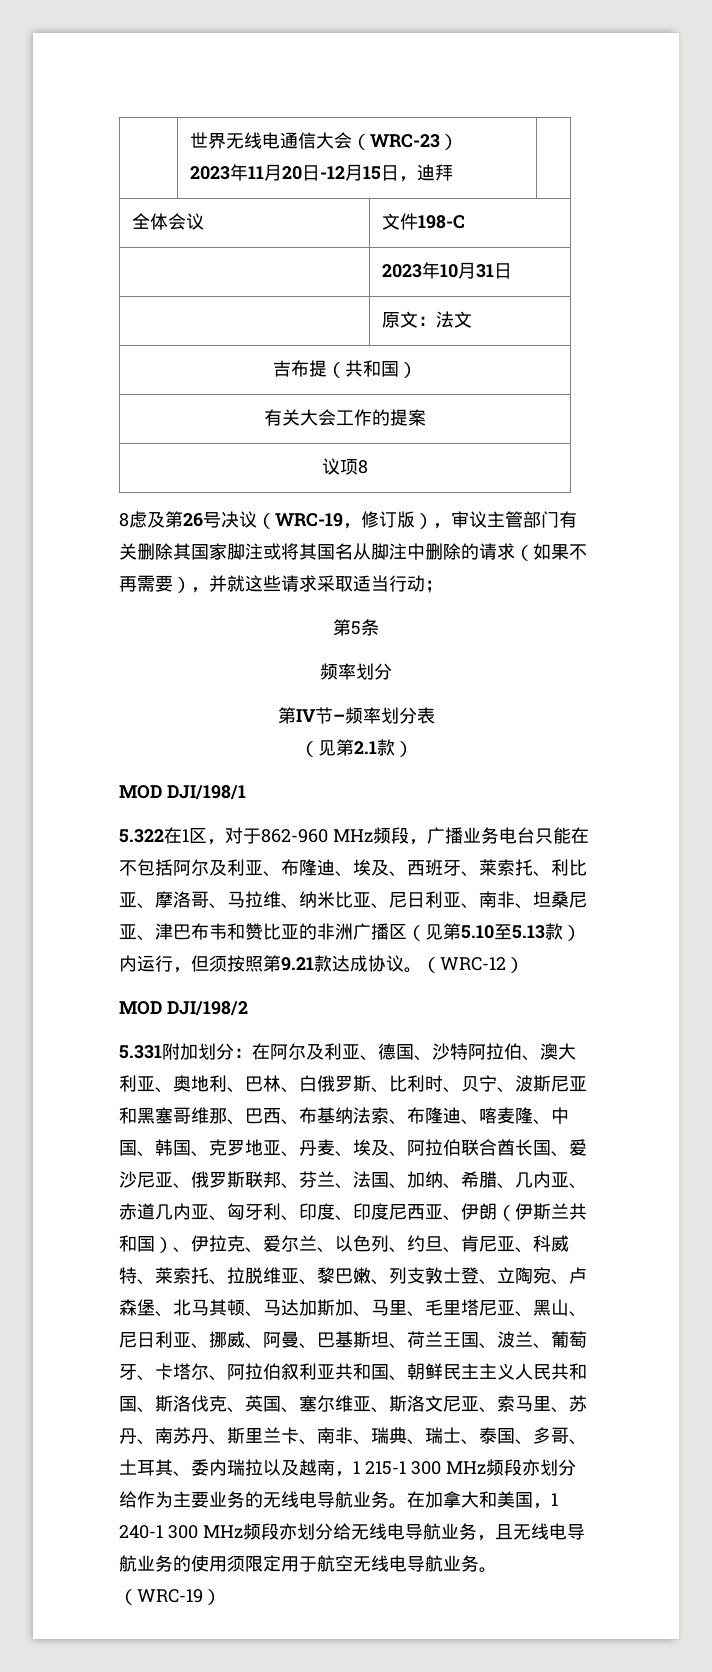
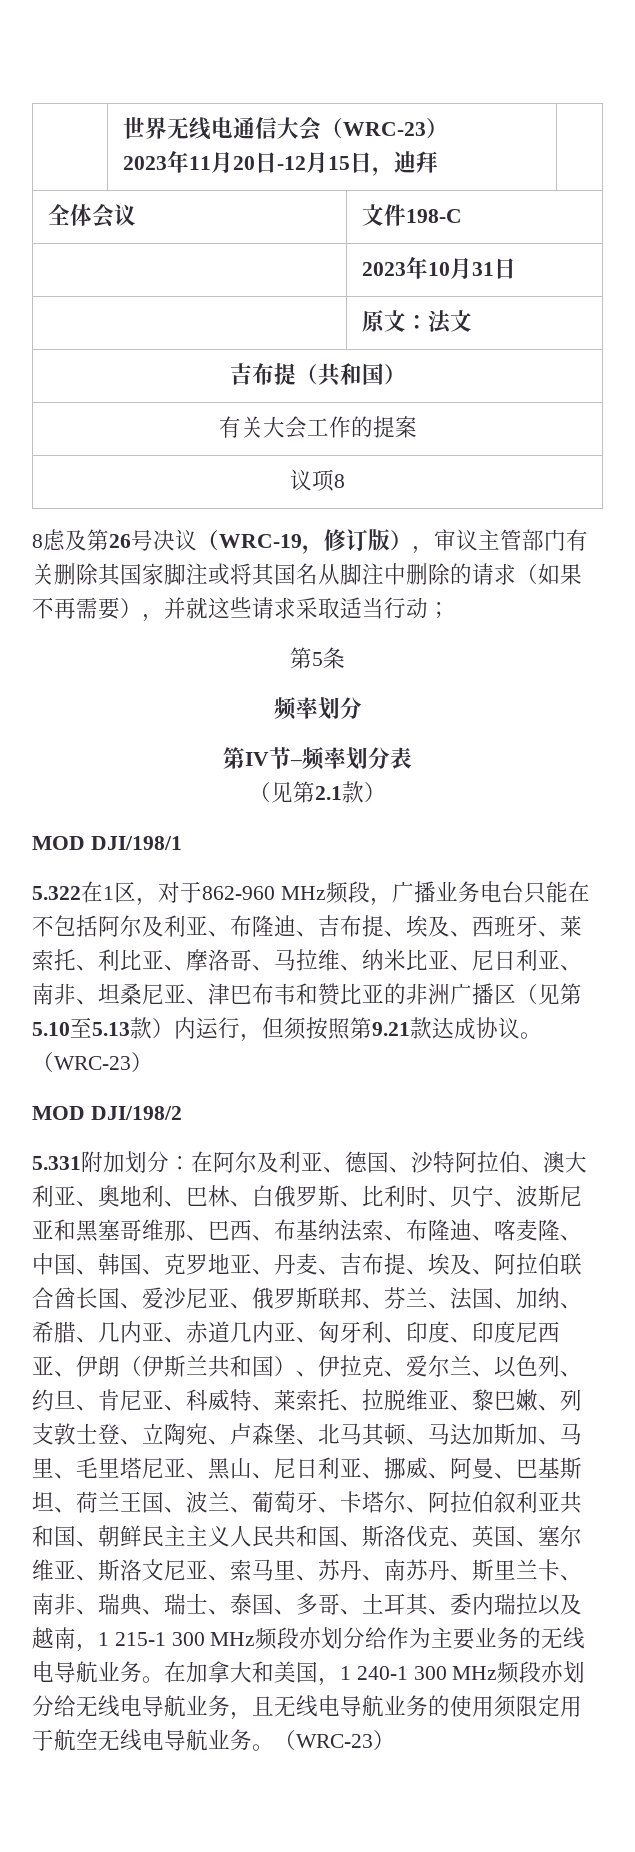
(353, 874) none -> [318,915,406,937] 吉布提、
[440,957,506,971] WRC-12 -> [54,1056,131,1070] WRC-23
(353, 1154) none -> [340,1253,428,1275] 吉布提、
[137,1589,203,1603] WRC-19 -> [296,1734,373,1748] WRC-23

